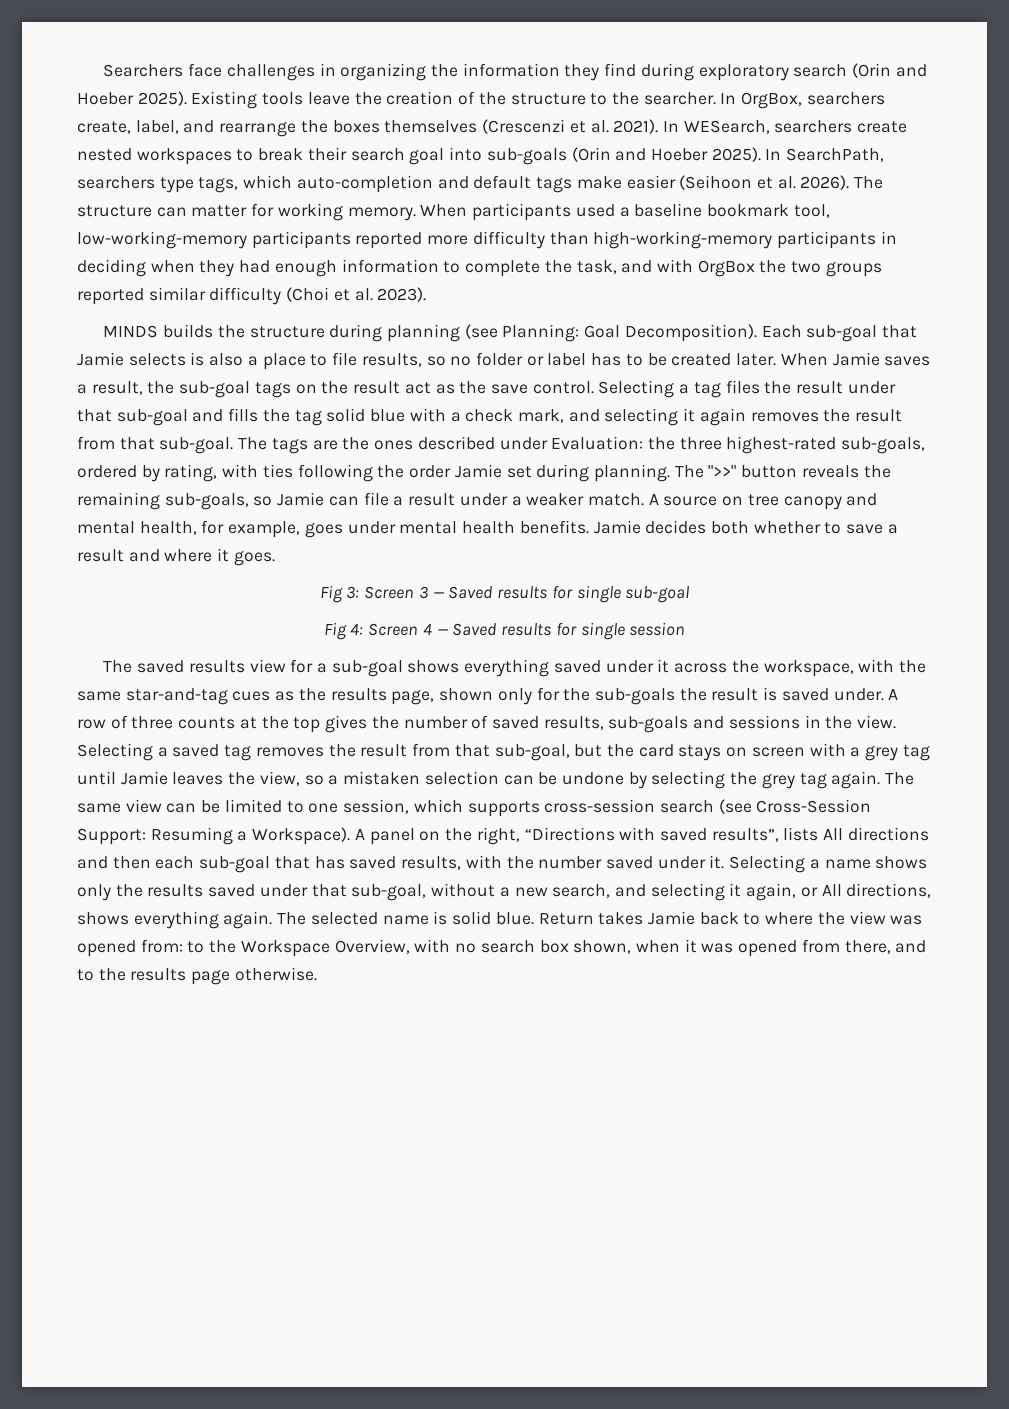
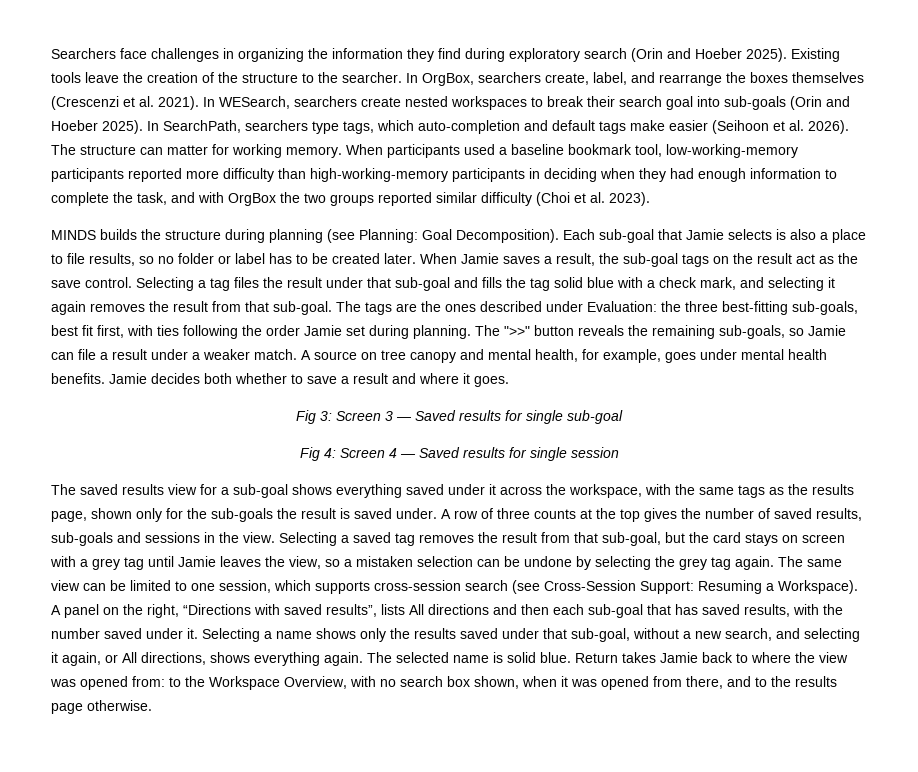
[726,436,926,454] [77,464,218,482] highest-rated sub-goals, ordered by rating, -> [722,301,858,315] [51,325,124,338] best-fitting sub-goals, best fit first,
[125,688,271,705] star-and-tag cues -> [738,485,765,498] tags

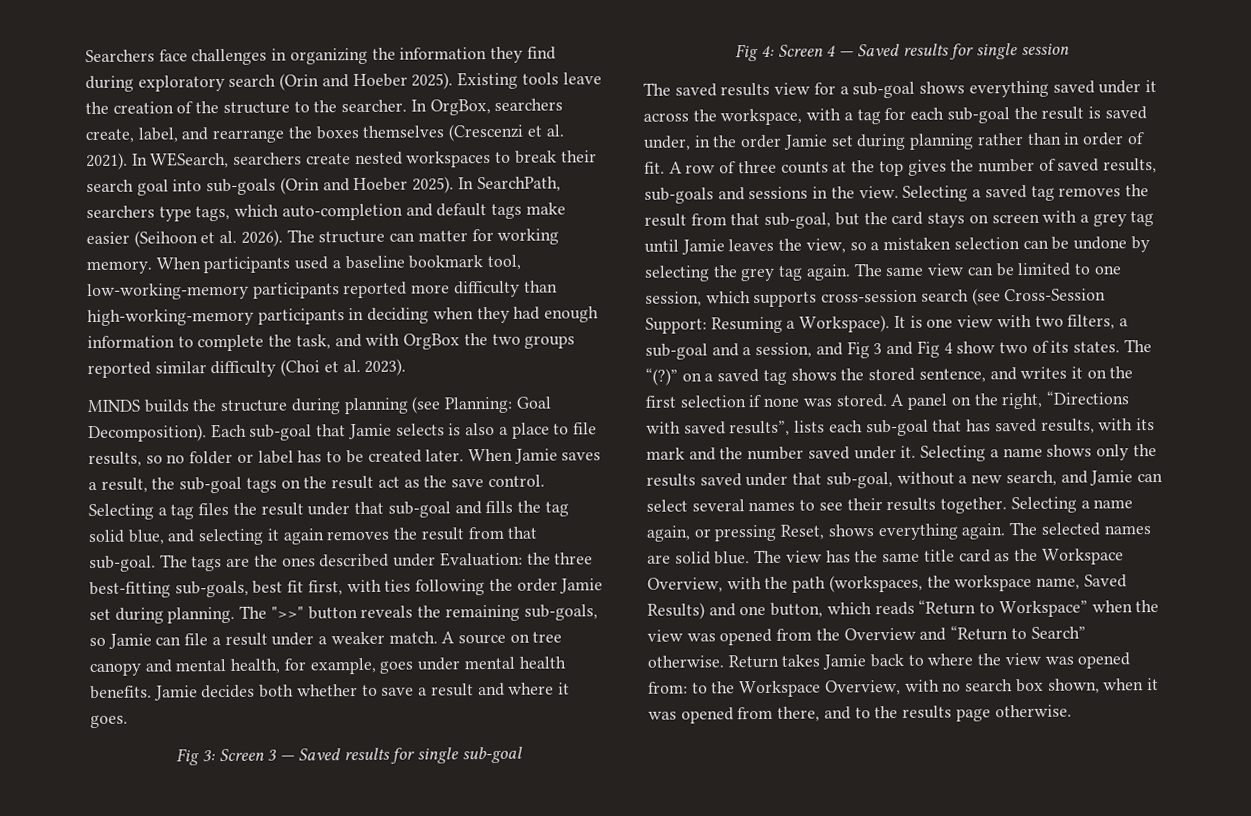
[587,277,736,290] blue with a check mark, -> [127,529,165,545] blue,
[675,484,854,498] [51,508,437,522] the same tags as the results page, shown only for the sub-goals the result is saved under. -> [843,106,1147,125] [643,132,1145,151] [644,161,665,174] a tag for each sub-goal the result is saved under, in the order Jamie set during planning rather than in order of fit.
(858, 587) none -> [893,314,1128,330] [645,339,1152,360] [645,366,1134,386] [645,394,888,408] It is one view with two filters, a sub-goal and a session, and Fig 3 and Fig 4 show two of its states. The “(?)” on a saved tag shows the stored sentence, and writes it on the first selection if none was stored.
[409,604,549,615] All directions and then -> (826, 426) none
(819, 609) none -> [1135,418,1155,431] [646,447,716,461] its mark and
[804,628,860,642] [51,652,206,666] selecting it again, or All directions, -> [1089,470,1163,486] [646,496,1134,514] [646,524,825,542] Jamie can select several names to see their results together. Selecting a name again, or pressing Reset,
[453,652,571,663] name is solid blue. -> [1103,525,1151,535] [647,548,1124,565] [647,574,1127,593] [647,599,1160,620] [647,625,1086,646] [647,655,724,668] names are solid blue. The view has the same title card as the Workspace Overview, with the path (workspaces, the workspace name, Saved Results) and one button, which reads “Return to Workspace” when the view was opened from the Overview and “Return to Search” otherwise.

